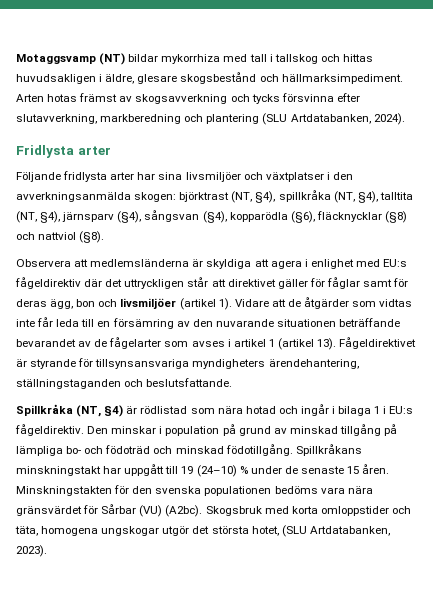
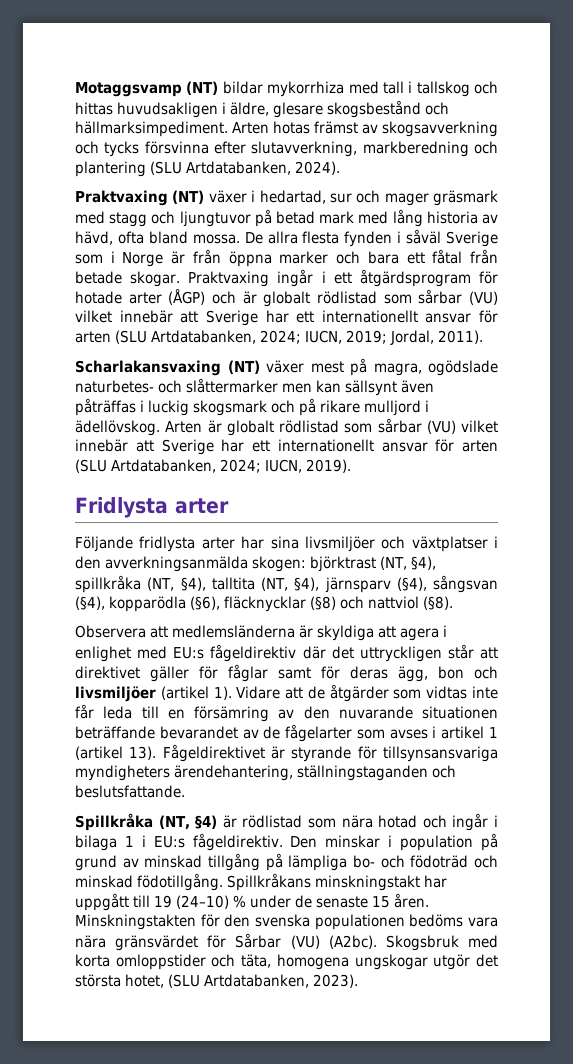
(405, 119) none -> [75,190,498,206] [75,209,498,227] [75,229,498,247] [75,249,499,267] [75,269,498,287] [75,289,498,307] [75,310,498,326] [75,330,483,345] [75,358,498,376] [75,378,434,396] [75,398,429,416] [75,418,498,436] [75,439,498,455] [75,459,351,473] // Praktvaxing (NT) växer i hedartad, sur och mager gräsmark med stagg och ljungtuvor på betad mark med lång historia av hävd, ofta bland mossa. De allra flesta fynden i såväl Sverige som i Norge är från öppna marker och bara ett fåtal från betade skogar. Praktvaxing ingår i ett åtgärdsprogram för hotade arter (ÅGP) och är globalt rödlistad som sårbar (VU) vilket innebär att Sverige har ett internationellt ansvar för arten (SLU Artdatabanken, 2024; IUCN, 2019; Jordal, 2011). // Scharlakansvaxing (NT) växer mest på magra, ogödslade naturbetes- och slåttermarker men kan sällsynt även påträffas i luckig skogsmark och på rikare mulljord i ädellövskog. Arten är globalt rödlistad som sårbar (VU) vilket innebär att Sverige har ett internationellt ansvar för arten (SLU Artdatabanken, 2024; IUCN, 2019).

